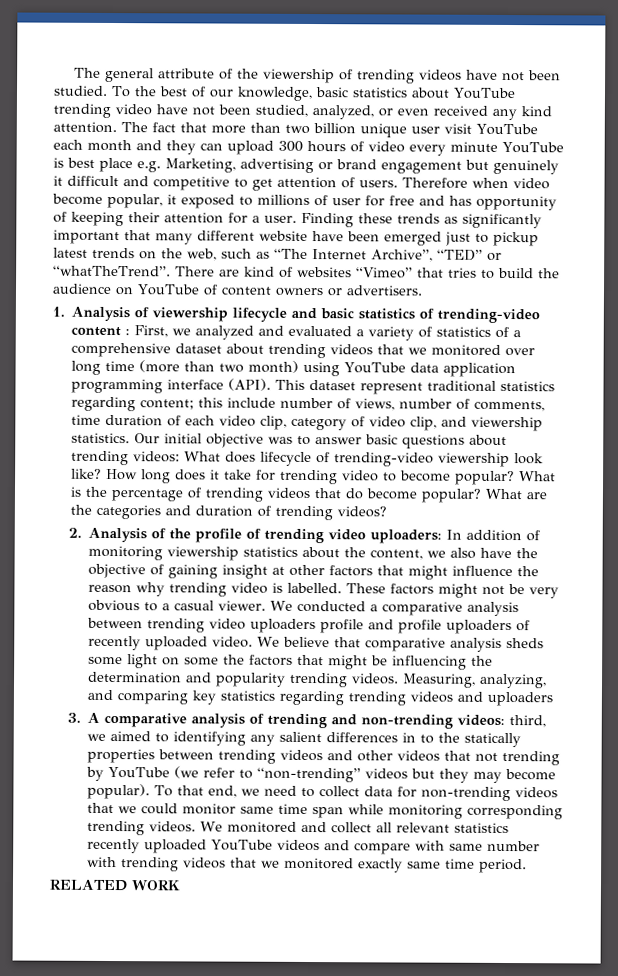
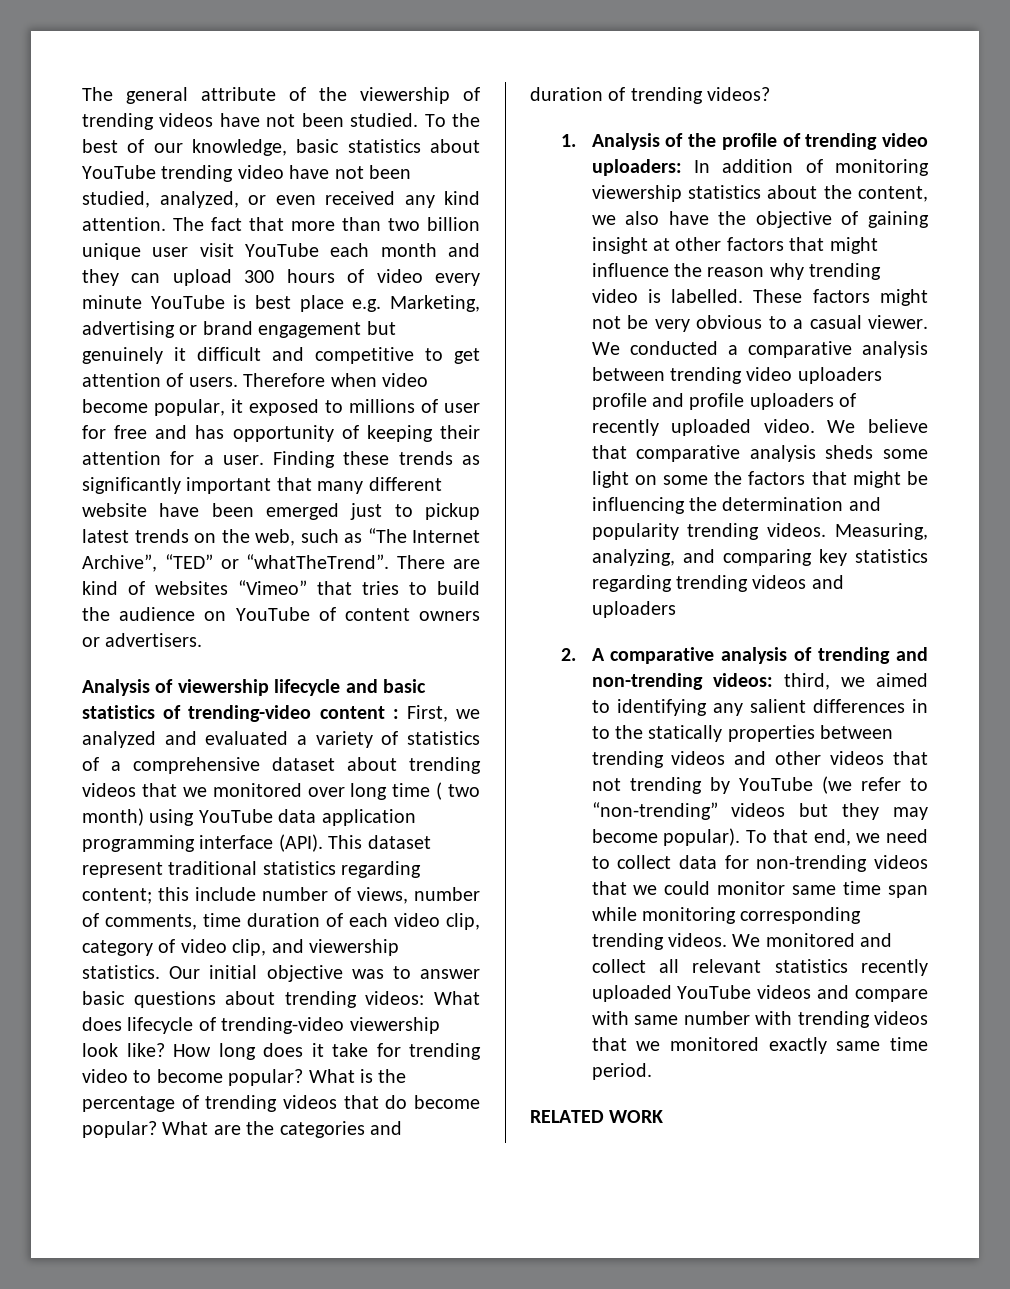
[52,306,65,317] 1. -> (203, 640) none
[139,360,216,373] (more than -> [436,782,443,800] (
[67,527,82,538] 2. -> [560,134,576,147] 1.
[66,712,81,723] 3. -> [560,648,576,661] 2.

